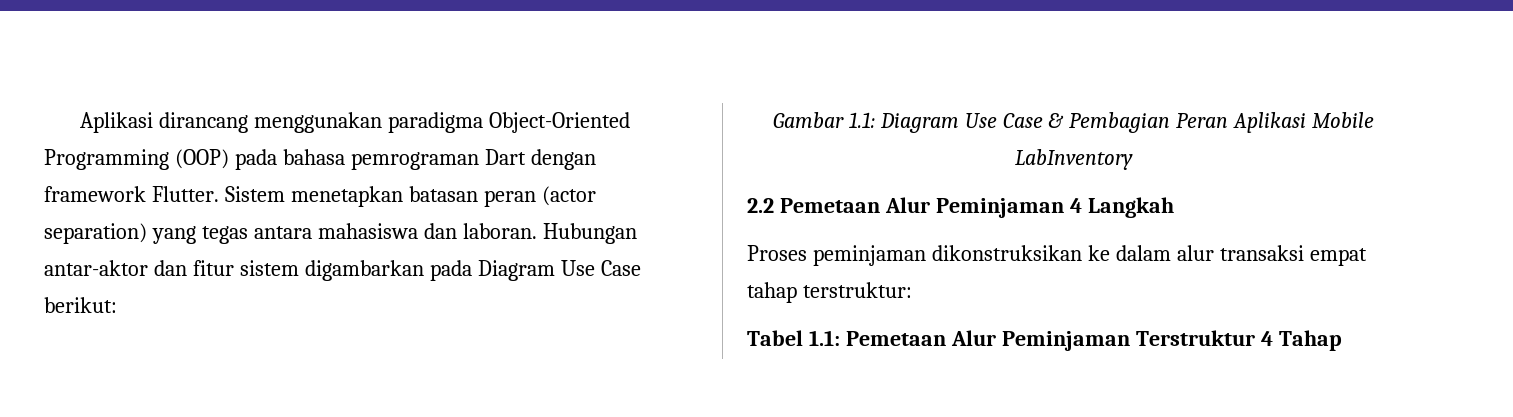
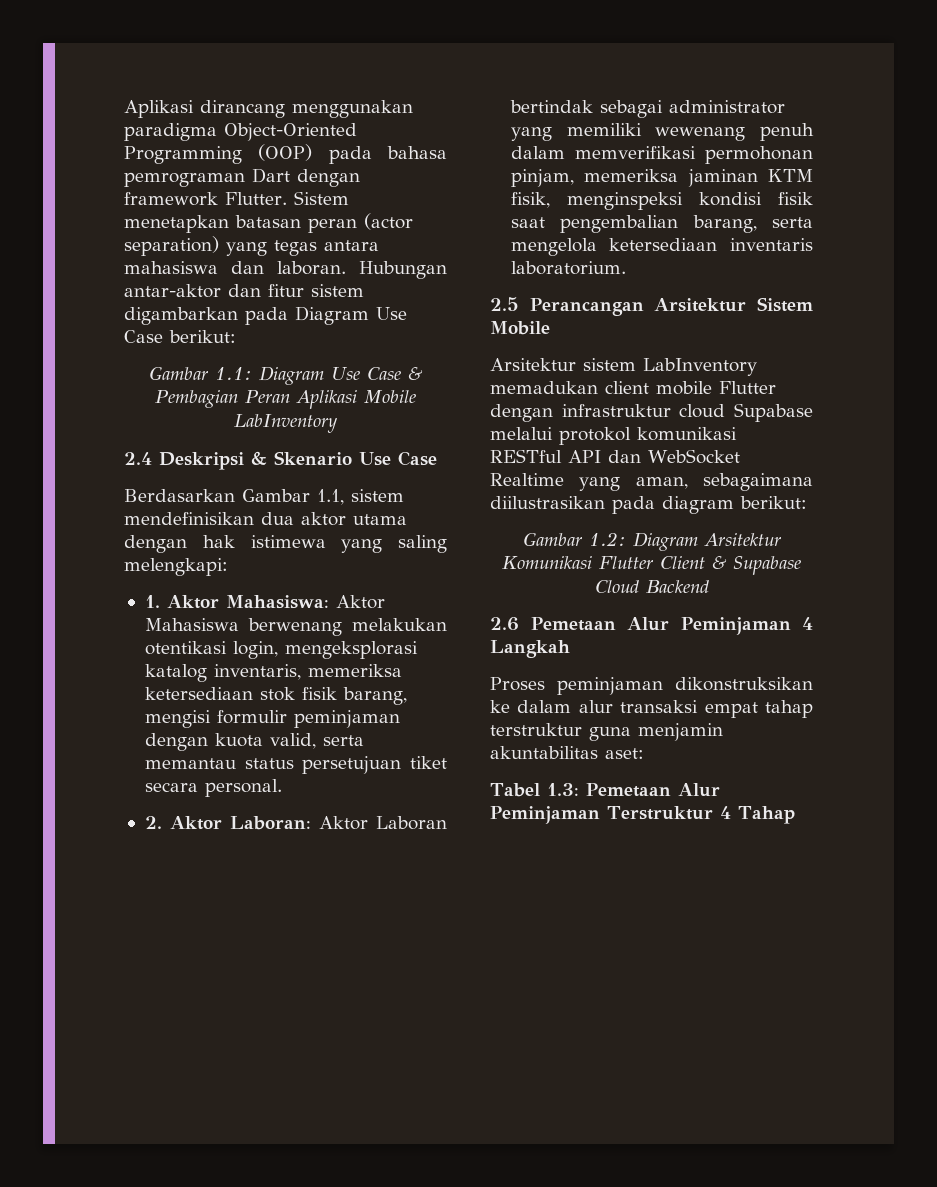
[747,198,774,213] 2.2 -> [124,451,437,470] [124,489,404,505] [124,512,407,526] [124,535,447,553] [124,558,228,576] [144,595,385,609] [144,618,447,636] [144,641,418,659] [144,664,402,682] [144,687,407,705] [144,710,400,728] [144,733,364,751] [144,756,448,774] [144,779,282,797] [144,816,447,830] [509,100,785,118] [510,123,814,141] [510,146,813,164] [510,169,813,187] [510,192,813,210] [510,215,813,233] [510,238,813,256] [510,261,626,275] [490,297,813,316] [490,321,550,335] [490,358,757,376] [490,381,776,395] [490,403,813,422] [490,427,737,445] [490,449,740,464] [490,473,813,491] [490,496,807,514] [522,532,782,551] [502,556,801,575] [594,580,709,593] [490,617,519,631] 2.4 Deskripsi & Skenario Use Case // Berdasarkan Gambar 1.1, sistem mendefinisikan dua aktor utama dengan hak istimewa yang saling melengkapi: // 1. Aktor Mahasiswa: Aktor Mahasiswa berwenang melakukan otentikasi login, mengeksplorasi katalog inventaris, memeriksa ketersediaan stok fisik barang, mengisi formulir peminjaman dengan kuota valid, serta memantau status persetujuan tiket secara personal. // 2. Aktor Laboran: Aktor Laboran bertindak sebagai administrator yang memiliki wewenang penuh dalam memverifikasi permohonan pinjam, memeriksa jaminan KTM fisik, menginspeksi kondisi fisik saat pengembalian barang, serta mengelola ketersediaan inventaris laboratorium. // 2.5 Perancangan Arsitektur Sistem Mobile // Arsitektur sistem LabInventory memadukan client mobile Flutter dengan infrastruktur cloud Supabase melalui protokol komunikasi RESTful API dan WebSocket Realtime yang aman, sebagaimana diilustrasikan pada diagram berikut: // Gambar 1.2: Diagram Arsitektur Komunikasi Flutter Client & Supabase Cloud Backend // 2.6
[802,282,912,298] terstruktur: -> [490,723,723,741] [490,746,644,759] terstruktur guna menjamin akuntabilitas aset:
[808,330,840,346] 1.1: -> [546,783,579,796] 1.3:

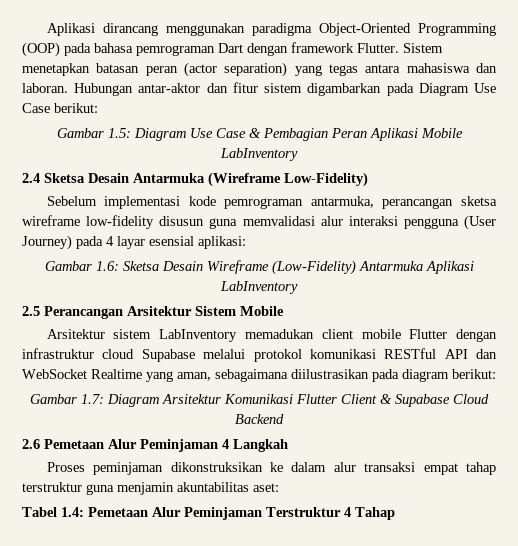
[215,367,252,380] 1.1: -> [107,128,131,138] 1.5:
[159,451,437,470] [124,489,404,505] [124,512,407,526] [124,535,447,553] [124,558,228,576] [144,595,385,609] [144,618,447,636] [144,641,418,659] [144,664,402,682] [144,687,407,705] [144,710,400,728] [144,733,364,751] [144,756,448,774] [144,779,282,797] [144,816,447,830] [509,100,785,118] [510,123,814,141] [510,146,813,164] [510,169,813,187] [510,192,813,210] [510,215,813,233] [510,238,813,256] [510,261,626,275] Deskripsi & Skenario Use Case // Berdasarkan Gambar 1.1, sistem mendefinisikan dua aktor utama dengan hak istimewa yang saling melengkapi: // 1. Aktor Mahasiswa: Aktor Mahasiswa berwenang melakukan otentikasi login, mengeksplorasi katalog inventaris, memeriksa ketersediaan stok fisik barang, mengisi formulir peminjaman dengan kuota valid, serta memantau status persetujuan tiket secara personal. // 2. Aktor Laboran: Aktor Laboran bertindak sebagai administrator yang memiliki wewenang penuh dalam memverifikasi permohonan pinjam, memeriksa jaminan KTM fisik, menginspeksi kondisi fisik saat pengembalian barang, serta mengelola ketersediaan inventaris laboratorium. -> [44,172,368,187] [46,196,497,209] [22,215,496,230] [22,235,246,250] [44,260,474,275] [220,281,298,294] Sketsa Desain Antarmuka (Wireframe Low-Fidelity) // Sebelum implementasi kode pemrograman antarmuka, perancangan sketsa wireframe low-fidelity disusun guna memvalidasi alur interaksi pengguna (User Journey) pada 4 layar esensial aplikasi: // Gambar 1.6: Sketsa Desain Wireframe (Low-Fidelity) Antarmuka Aplikasi LabInventory
[588,532,626,546] 1.2: -> [81,394,104,404] 1.7:
[546,783,579,796] 1.3: -> [61,507,84,517] 1.4:

